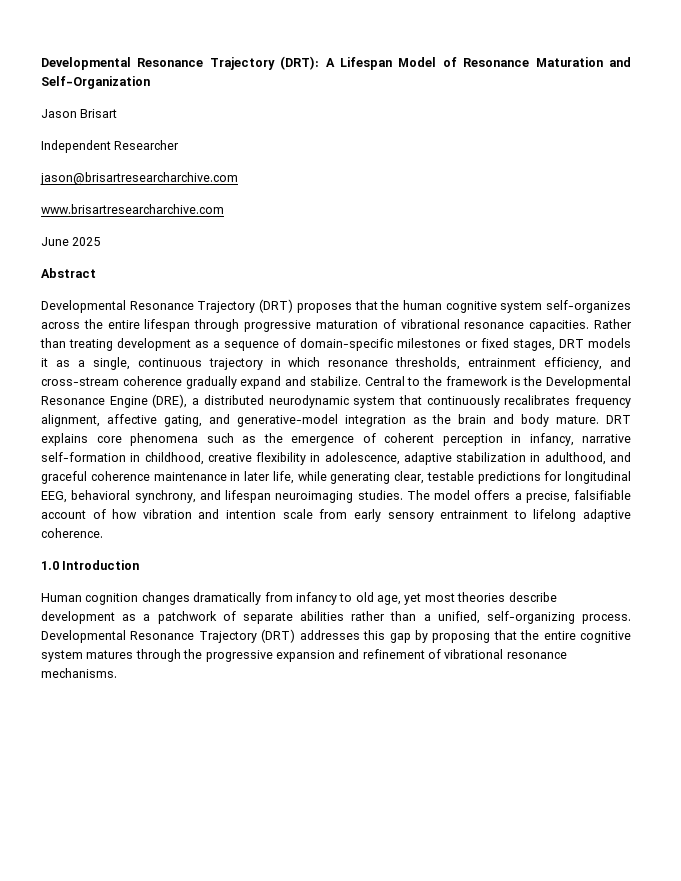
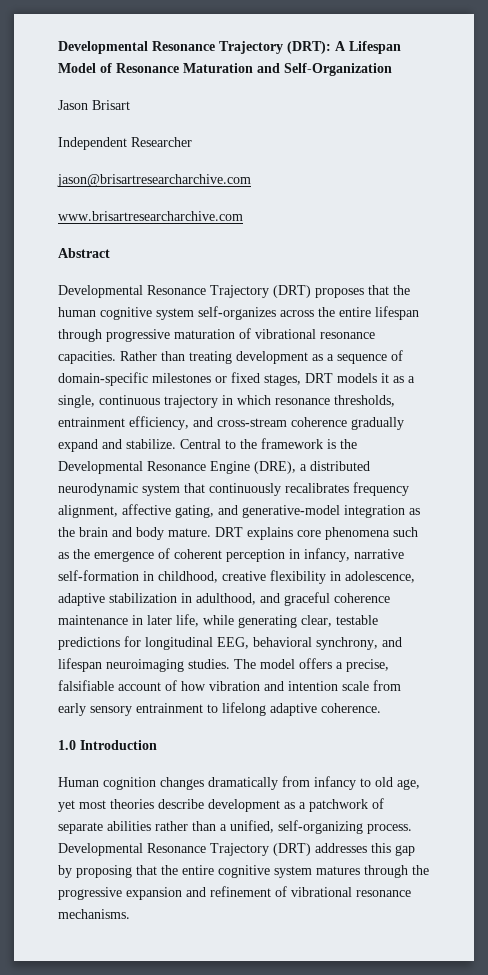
[41,237,101,246] // June 2025 -> (243, 216) none

